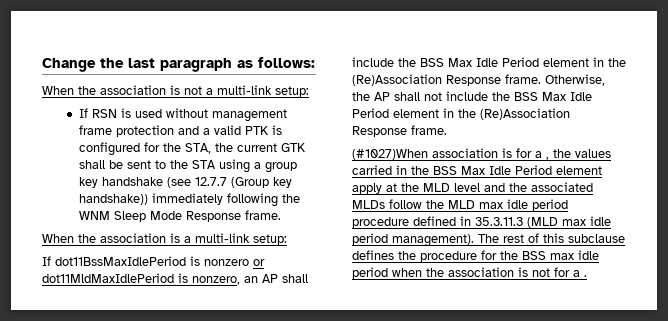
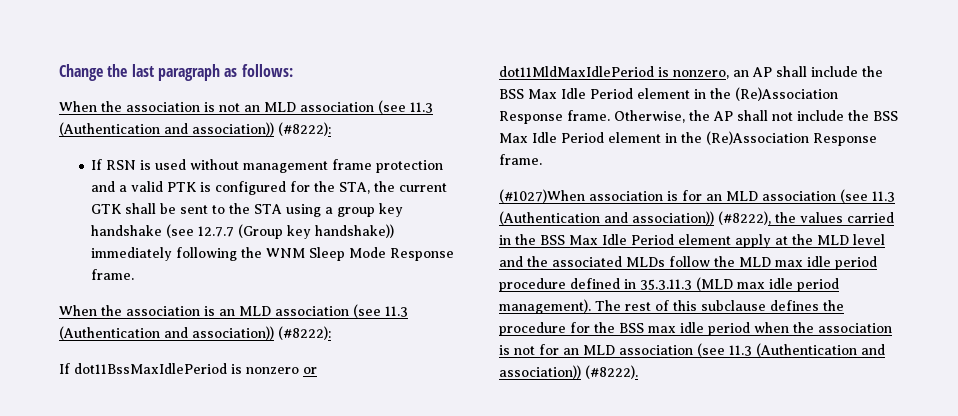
[206,85,309,97] a multi-link setup: -> [244,100,433,114] [59,122,331,136] an MLD association (see 11.3 (Authentication and association)) (#8222):
[184,233,287,245] a multi-link setup: -> [219,304,408,318] [59,326,331,340] an MLD association (see 11.3 (Authentication and association)) (#8222):
[535,151,549,160] a , -> [706,189,895,203] [499,211,771,225] an MLD association (see 11.3 (Authentication and association)) (#8222),
[573,270,587,277] a . -> [563,343,885,357] [499,365,638,379] an MLD association (see 11.3 (Authentication and association)) (#8222).

